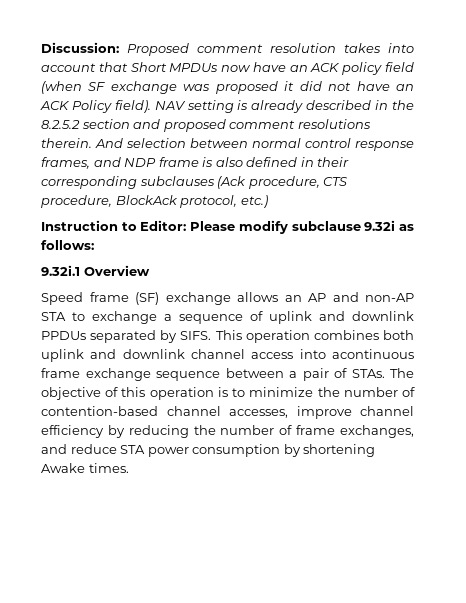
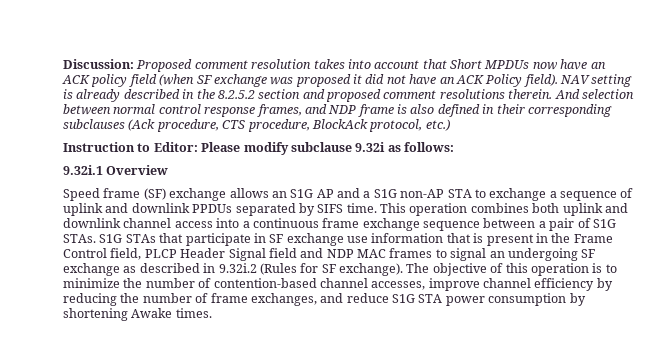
(302, 298) none -> [290,189,314,198] S1G
(359, 297) none -> [363,189,397,198] a S1G
[180,331,212,340] SIFS. -> [317,203,377,213] SIFS time.
[332,349,414,359] acontinuous -> [242,218,319,228] a continuous
[351,369,385,378] STAs. -> [592,219,616,228] [63,233,613,246] [63,248,596,261] [63,263,403,276] S1G STAs. S1G STAs that participate in SF exchange use information that is present in the Frame Control field, PLCP Header Signal field and NDP MAC frames to signal an undergoing SF exchange as described in 9.32i.2 (Rules for SF exchange).
(117, 449) none -> [392,294,415,303] S1G

